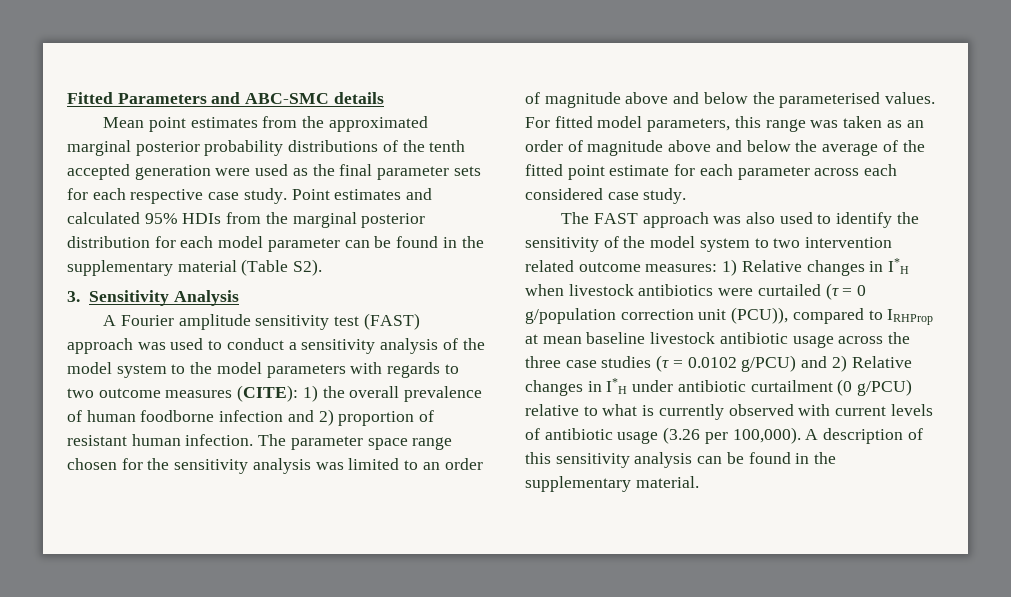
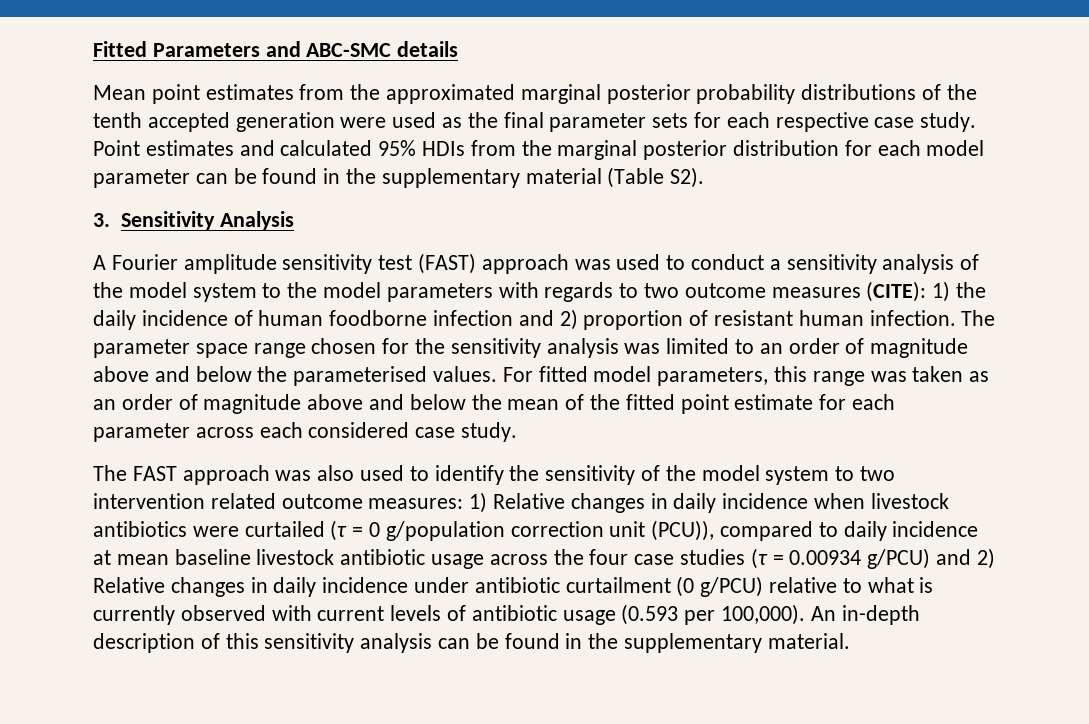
[349,386,483,402] overall prevalence -> [93,310,228,330] daily incidence
[822,143,879,156] average -> [507,399,560,410] mean
[888,258,910,274] I*H -> [673,493,809,513] daily incidence
[887,309,934,325] IRHProp -> [843,521,979,541] daily incidence
[525,356,561,368] three -> [589,549,629,565] four
[687,357,737,368] 0.0102 -> [789,550,862,565] 0.00934
[606,378,628,394] I*H -> [273,577,409,597] daily incidence
[663,427,701,444] (3.26 -> [621,604,679,625] (0.593
[805,429,819,440] A -> [810,605,920,625] An in-depth

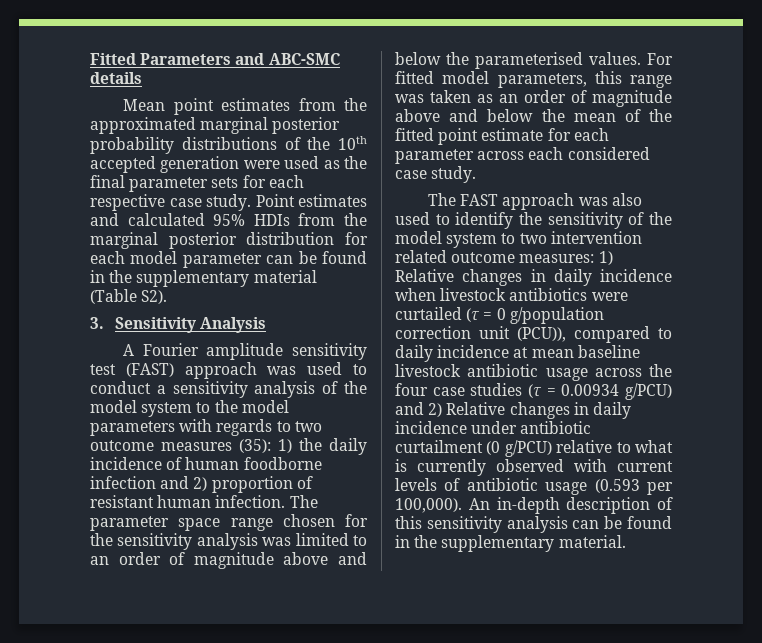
[93,112,142,128] tenth -> [338,136,367,150] 10th
[866,281,927,302] (CITE): -> [239,439,271,453] (35):

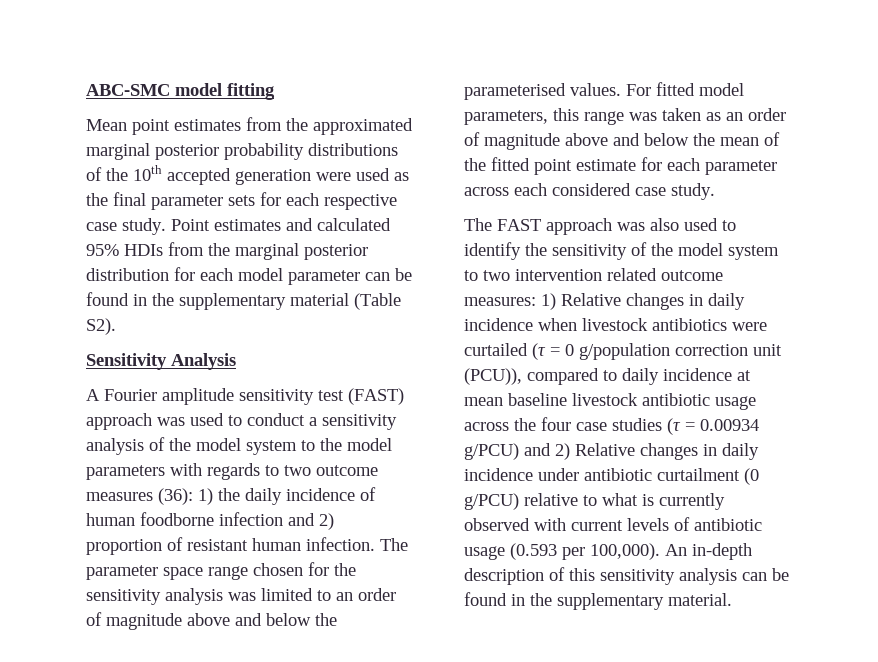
[90,53,340,65] [90,72,142,84] Fitted Parameters and ABC-SMC details -> [86,83,275,100] ABC-SMC model fitting
[90,317,104,329] 3. -> (116, 326) none
[239,439,271,453] (35): -> [158,488,193,505] (36):

